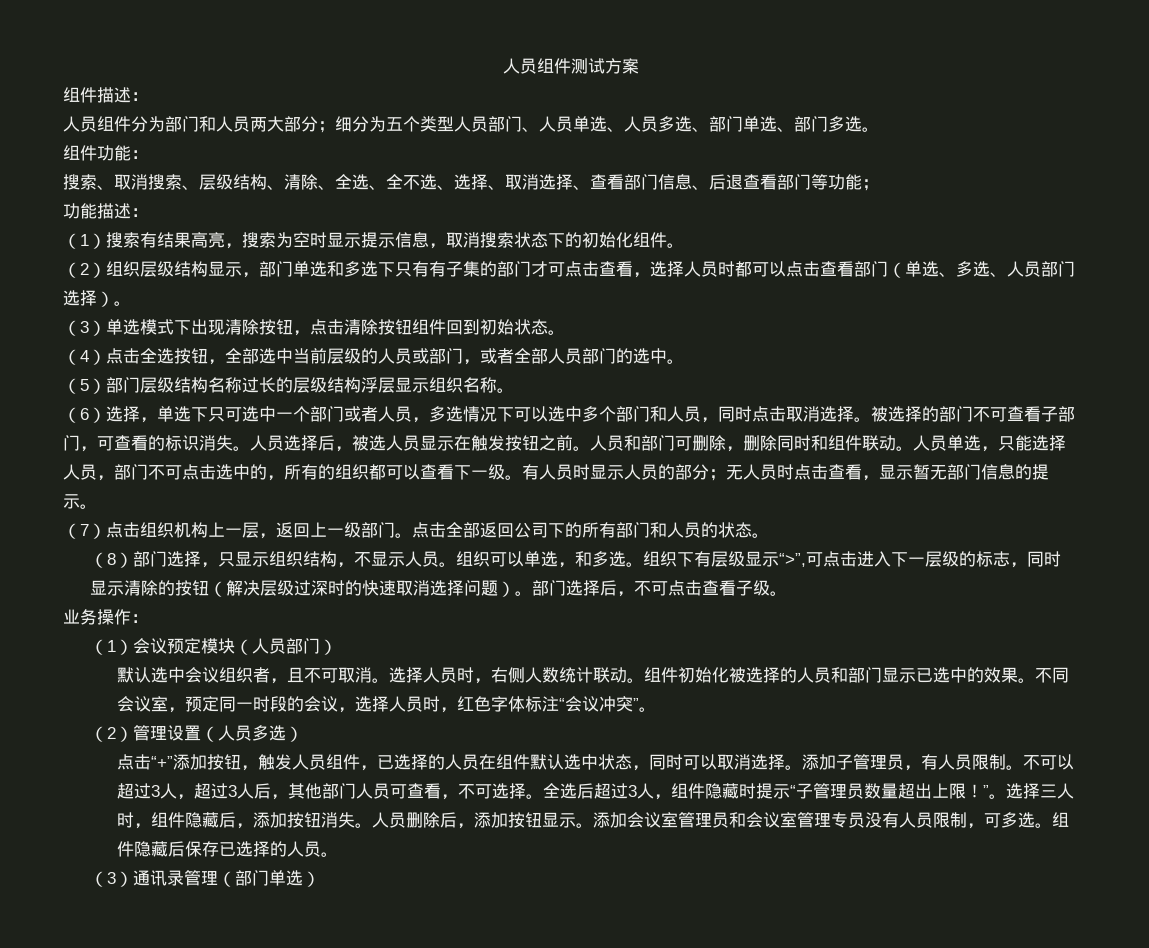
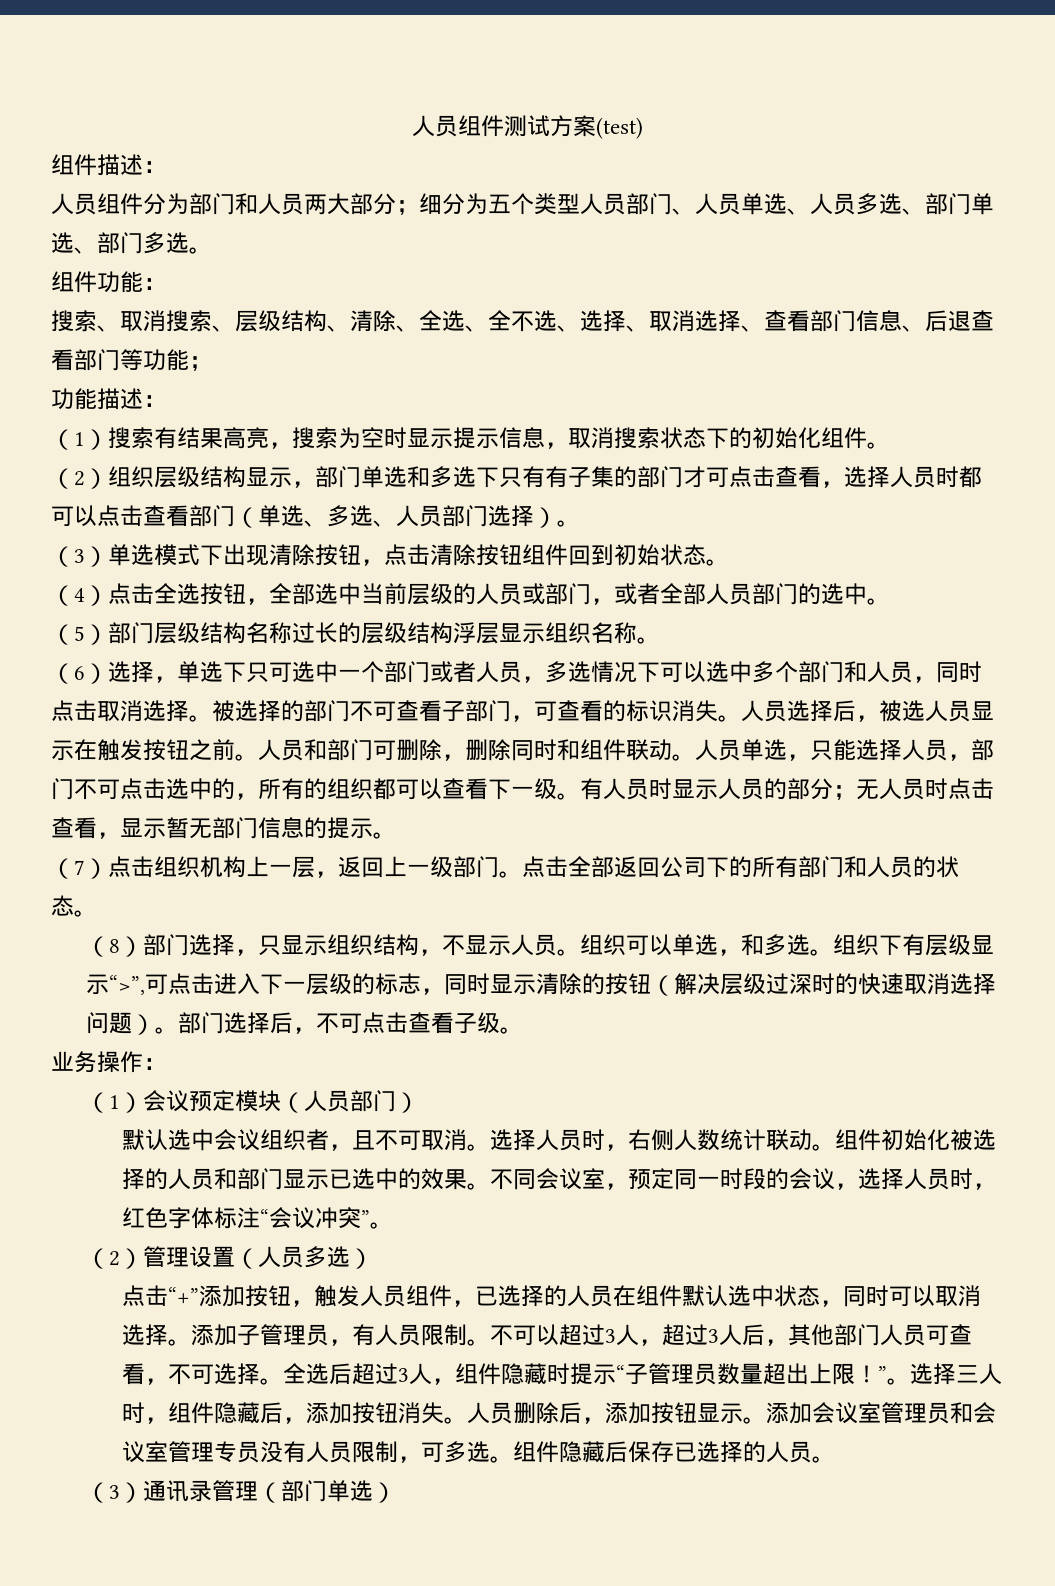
(639, 66) none -> [595,117,643,139] (test)

